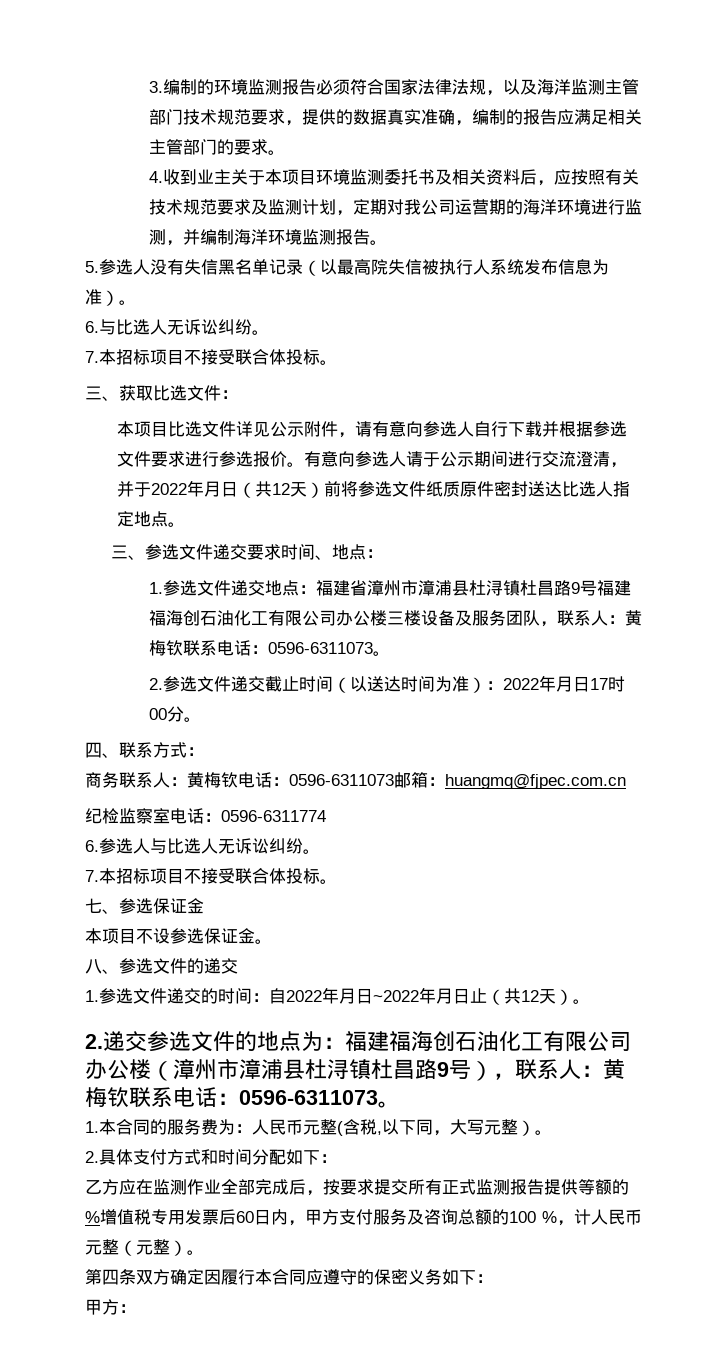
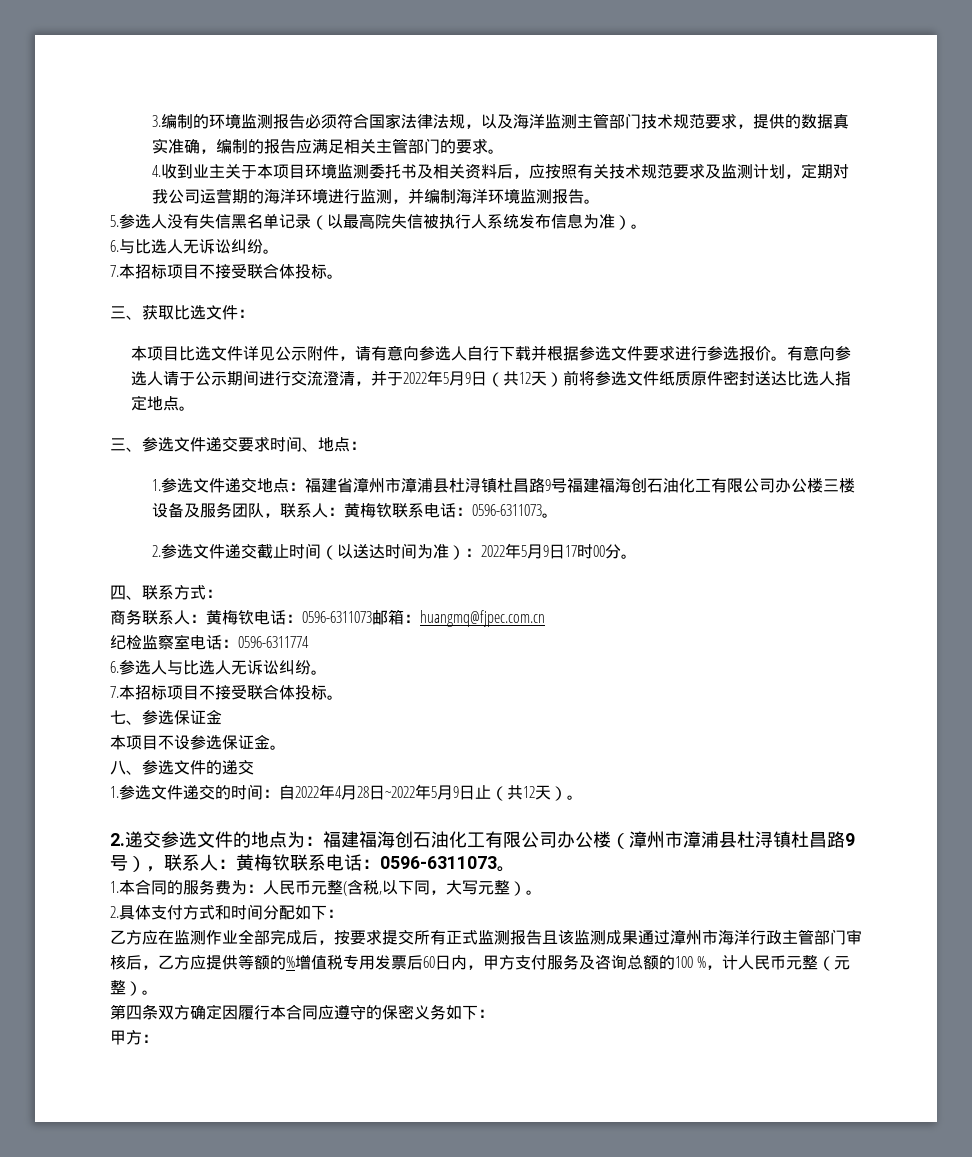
[203,481,221,497] 月 -> [443,371,472,386] 5月9
[555,676,573,692] 月 -> [521,544,550,559] 5月9
[339,987,453,1004] 月日~2022年月 -> [335,784,459,800] 4月28日~2022年5月9
(544, 1187) none -> [542,929,862,945] [110,955,206,970] 且该监测成果通过漳州市海洋行政主管部门审核后，乙方应

